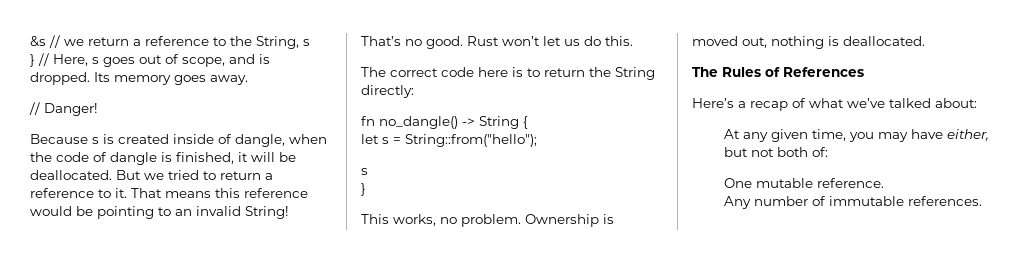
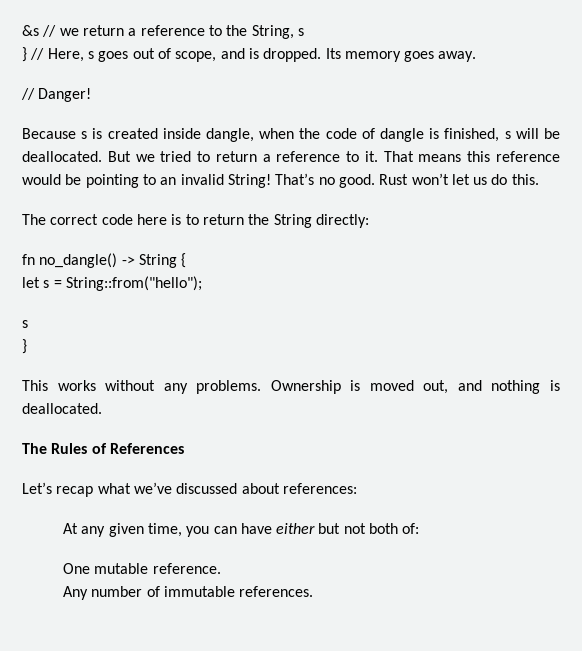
[218,134,232,144] of -> (201, 133) none
[238,152,248,162] it -> [504,131,511,139] s
[393,214,521,227] works, no problem. -> [57,380,262,394] works without any problems.
(767, 42) none -> [457,380,482,391] and
[692,98,977,111] Here’s a recap of what we’ve talked about: -> [22,482,357,497] Let’s recap what we’ve discussed about references:
[878,129,990,142] may have either, -> [213,523,316,534] can have either

